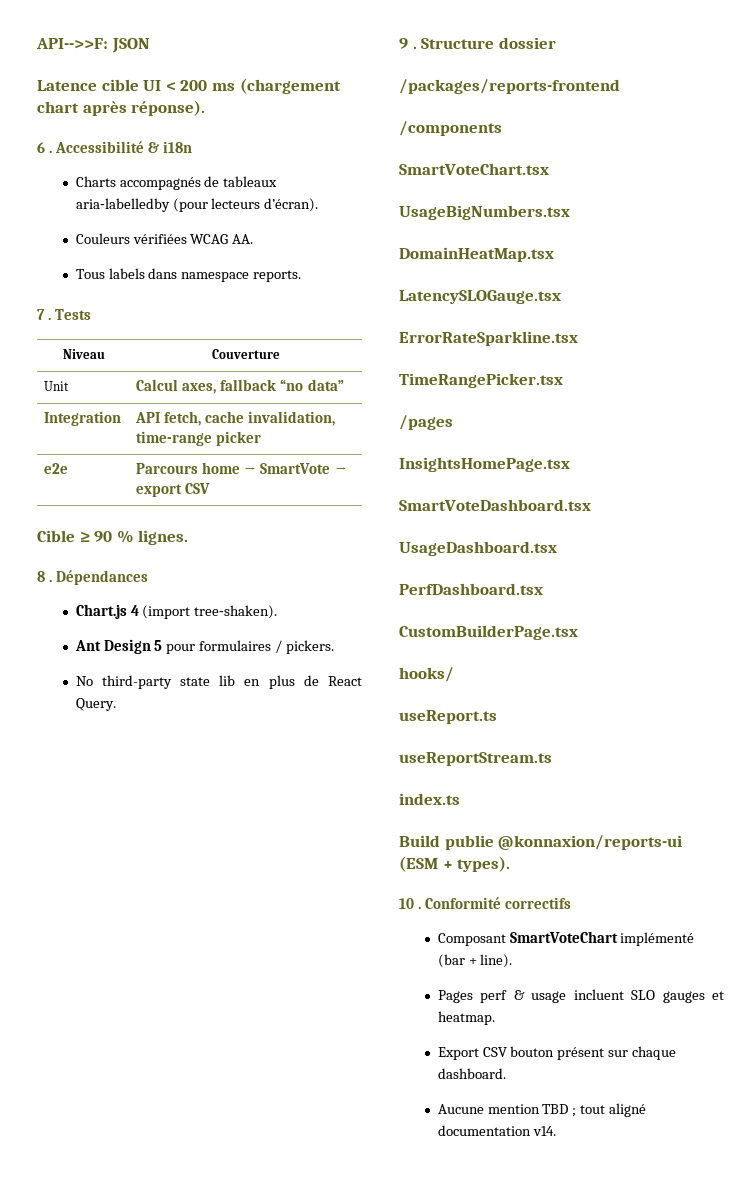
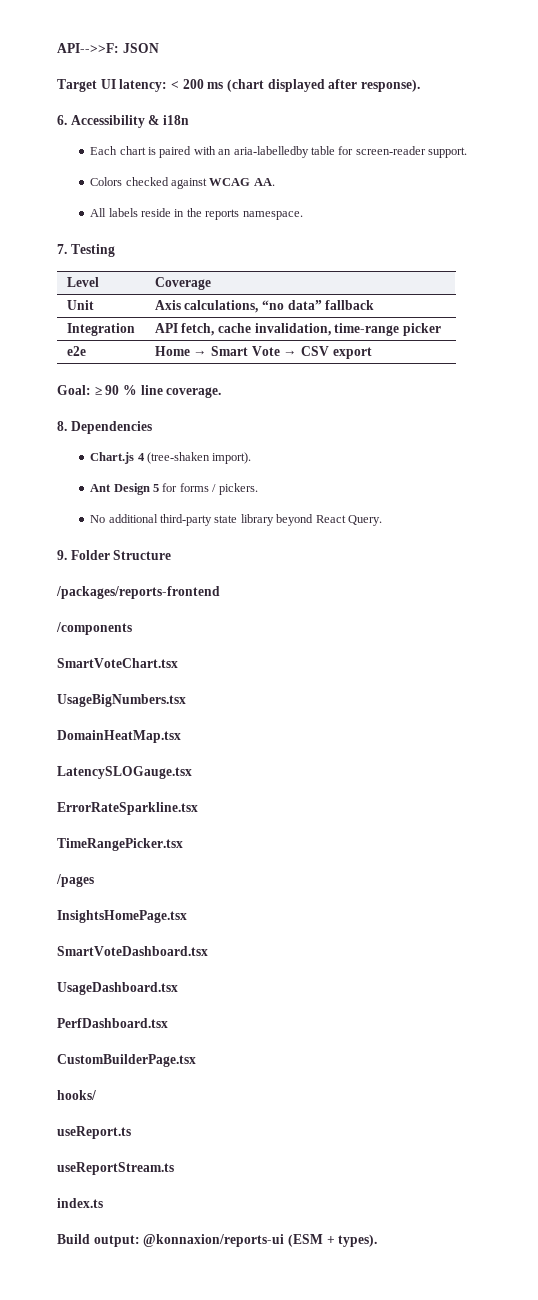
[37,78,341,94] [37,100,206,116] [37,141,192,153] [75,176,278,190] [75,198,319,212] [75,233,254,244] [75,268,302,282] [37,309,91,320] [62,349,105,359] [211,349,280,359] [44,381,70,391] [136,379,277,394] Latence cible UI < 200 ms (chargement chart après réponse). // 6 . Accessibilité & i18n // Charts accompagnés de tableaux aria‑labelledby (pour lecteurs d’écran). // Couleurs vérifiées WCAG AA. // Tous labels dans namespace reports. // 7 . Tests // Niveau | Couverture // Unit | Calcul axes, fallback -> [57,79,420,92] [57,115,189,128] [90,146,468,158] [90,177,275,189] [90,208,303,220] [57,244,115,257] [66,277,99,287] [154,277,211,290] [66,300,94,310] [154,300,259,313] Target UI latency: < 200 ms (chart displayed after response). // 6. Accessibility & i18n // Each chart is paired with an aria-labelledby table for screen-reader support. // Colors checked against WCAG AA. // All labels reside in the reports namespace. // 7. Testing // Level | Coverage // Unit | Axis calculations,
(344, 385) none -> [325,300,375,310] fallback
[136,462,347,474] Parcours home → SmartVote → -> [154,346,329,356] Home → Smart Vote → CSV
[185,483,211,494] [37,530,75,542] CSV // Cible -> [57,385,91,395] // Goal:
[138,530,189,545] [37,570,148,585] lignes. // 8 . Dépendances -> [140,385,222,398] [57,421,152,434] line coverage. // 8. Dependencies
[142,605,278,619] (import tree‑shaken). -> [147,452,252,464] (tree-shaken import).
[166,640,272,654] pour formulaires -> [162,483,209,492] for forms
(93, 681) none -> [108,514,158,523] additional
[219,675,319,689] lib en plus de -> [240,514,314,526] library beyond
[399,38,417,49] 9 . -> [57,550,110,560] 9. Folder
[498,37,556,49] dossier -> (172, 555) none
[444,835,494,850] publie -> [93,1235,140,1247] output:
[399,897,571,909] [437,931,695,946] [437,954,513,968] [437,989,724,1003] [437,1011,495,1025] [437,1046,677,1060] [437,1068,506,1079] [437,1103,647,1117] [437,1125,556,1136] // 10 . Conformité correctifs // Composant SmartVoteChart implémenté (bar + line). // Pages perf & usage incluent SLO gauges et heatmap. // Export CSV bouton présent sur chaque dashboard. // Aucune mention TBD ; tout aligné documentation v14. -> (378, 1240) none

